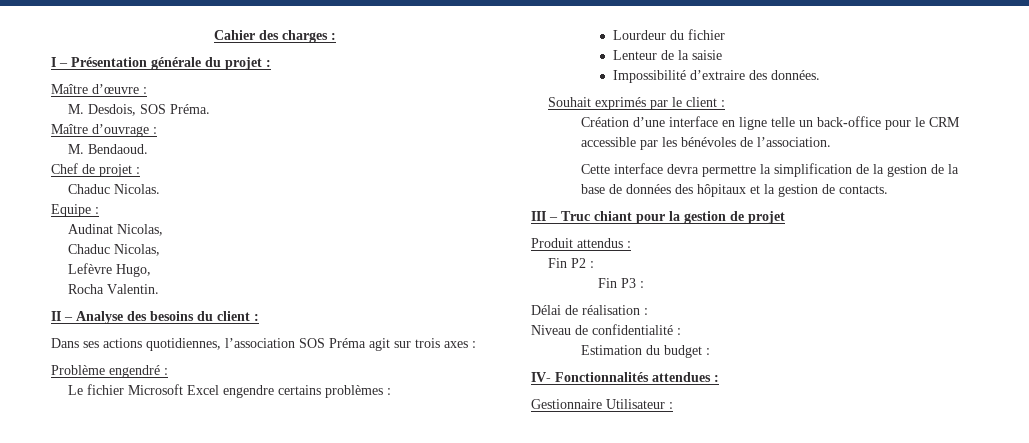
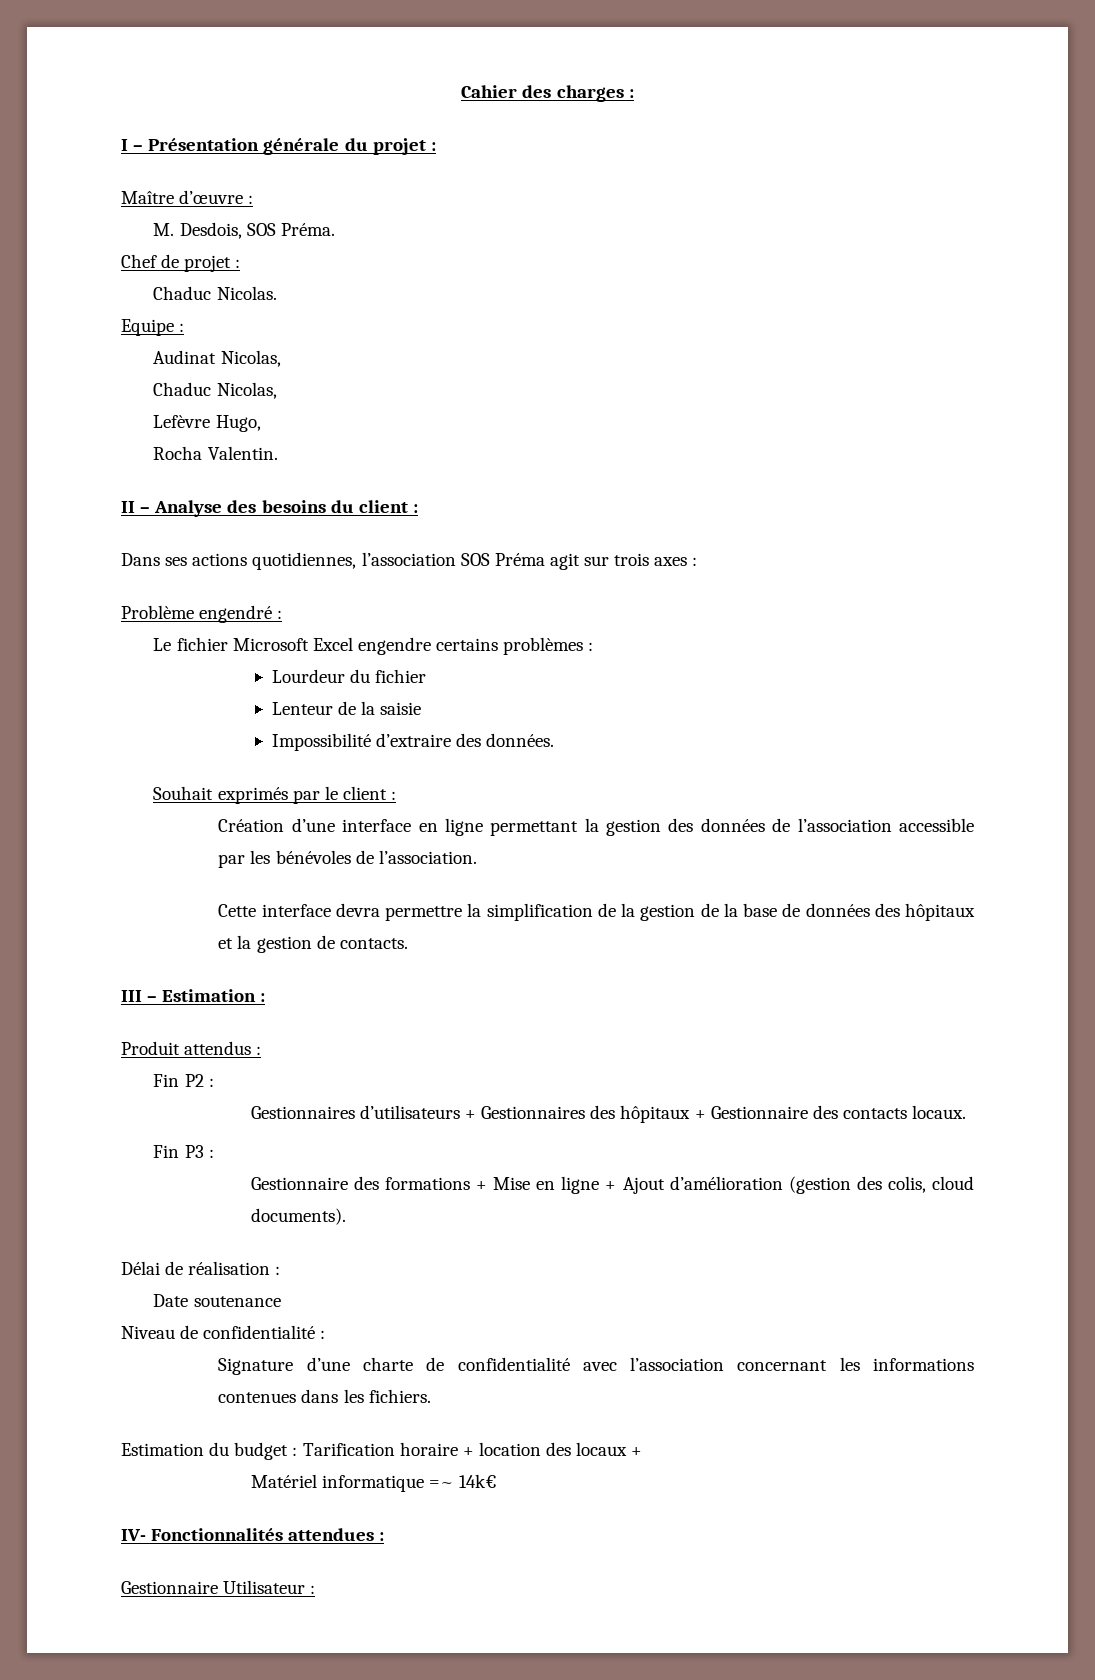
[51,124,157,137] [67,144,148,154] // Maître d’ouvrage : // M. Bendaoud. -> (335, 229) none
[770,116,960,130] telle un back-office pour le CRM -> [490,818,892,836] permettant la gestion des données de l’association
[561,211,785,224] Truc chiant pour la gestion de projet -> [162,989,266,1002] Estimation :
[597,278,644,288] Fin P3 : -> [250,1105,967,1123] [153,1145,214,1158] [250,1176,974,1194] [250,1208,346,1225] Gestionnaires d’utilisateurs + Gestionnaires des hôpitaux + Gestionnaire des contacts locaux. // Fin P3 : // Gestionnaire des formations + Mise en ligne + Ajout d’amélioration (gestion des colis, cloud documents).
(648, 311) none -> [153,1294,281,1307] // Date soutenance
[580,345,710,358] Estimation du budget : -> [218,1357,974,1375] [218,1389,431,1403] [121,1442,643,1460] [250,1474,498,1492] Signature d’une charte de confidentialité avec l’association concernant les informations contenues dans les fichiers. // Estimation du budget : Tarification horaire + location des locaux + // Matériel informatique =~ 14k€

